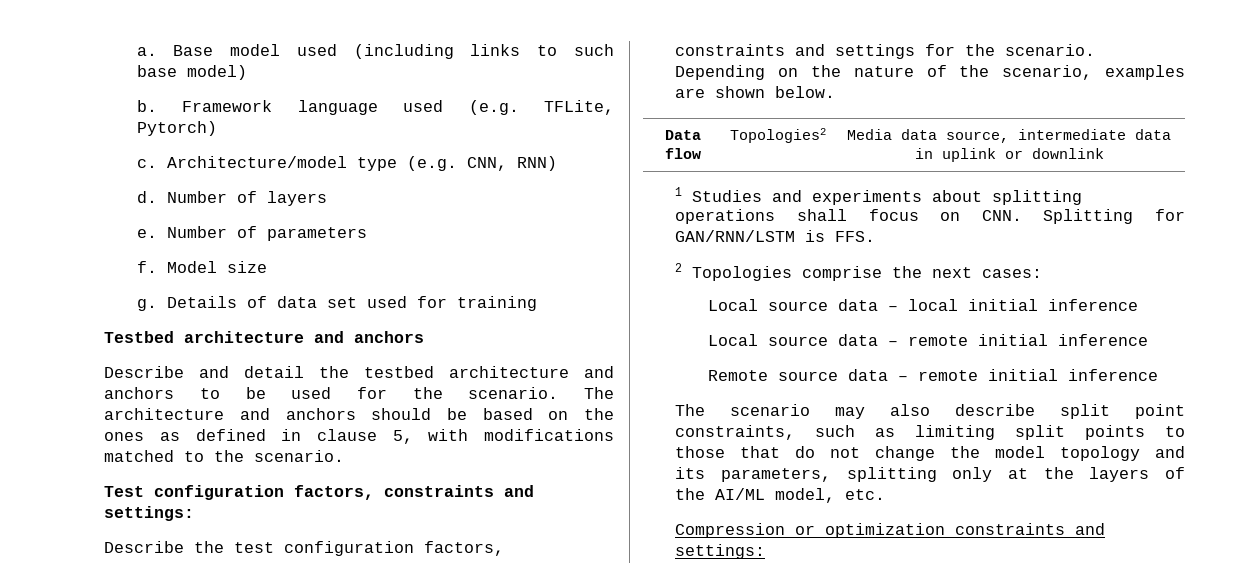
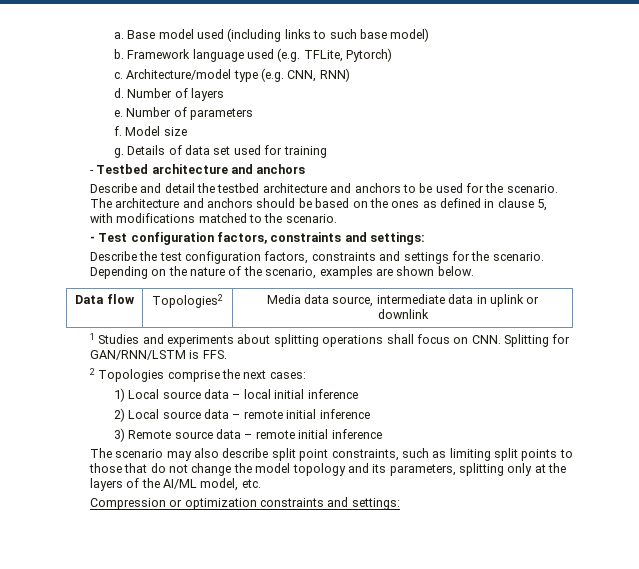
(537, 303) none -> [89,170,94,174] -
(345, 456) none -> [89,236,95,242] -
(1043, 273) none -> [113,388,125,402] 1)
(1138, 305) none -> [113,408,125,422] 2)
(1148, 340) none -> [113,428,125,442] 3)

